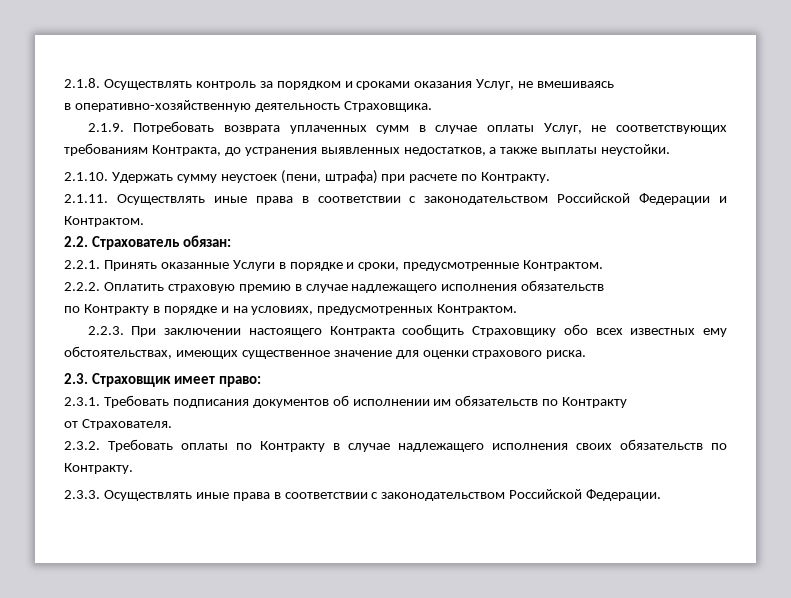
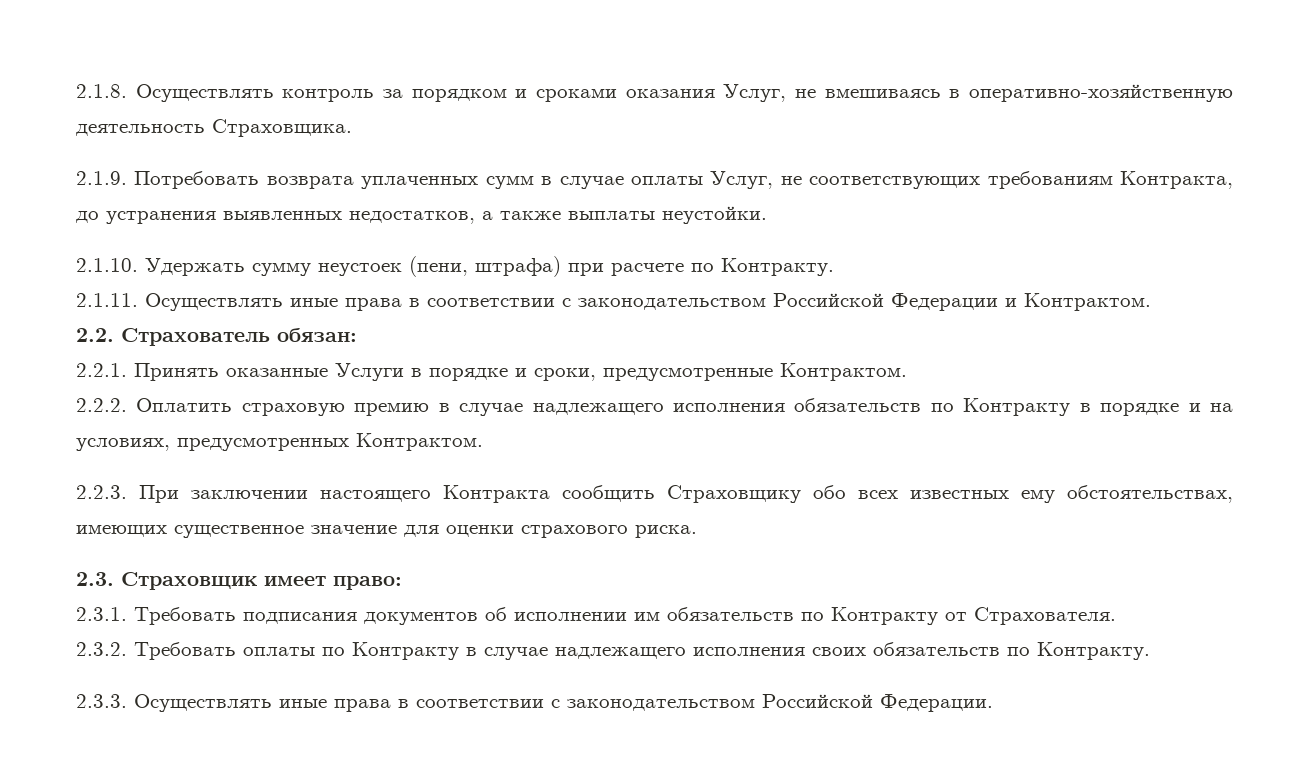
(615, 84) // -> (941, 93) none
(605, 285) // -> (922, 405) none
(628, 402) // -> (938, 616) none

